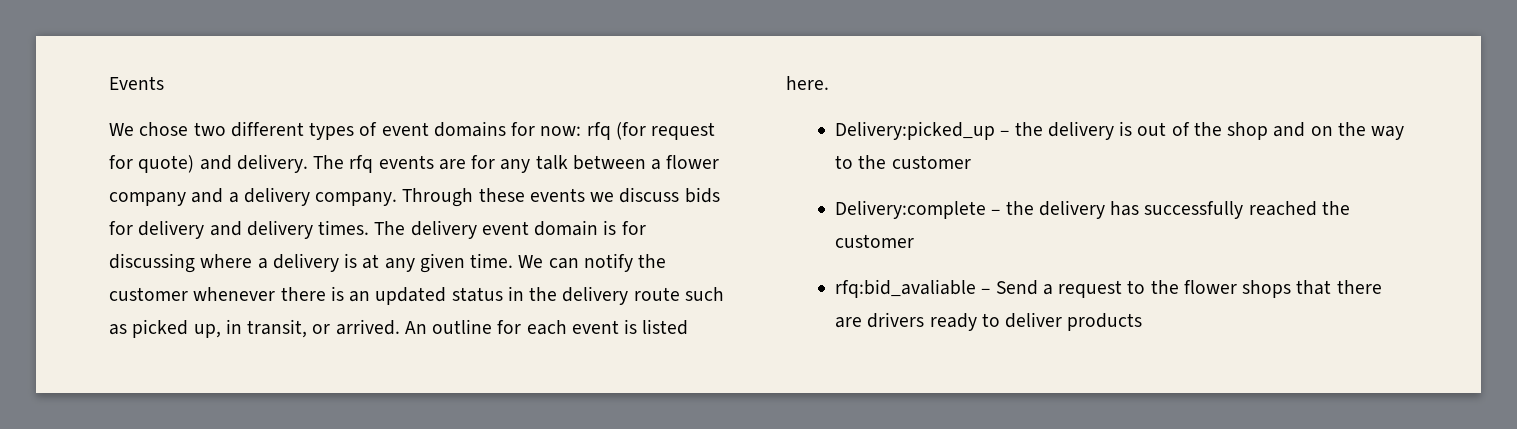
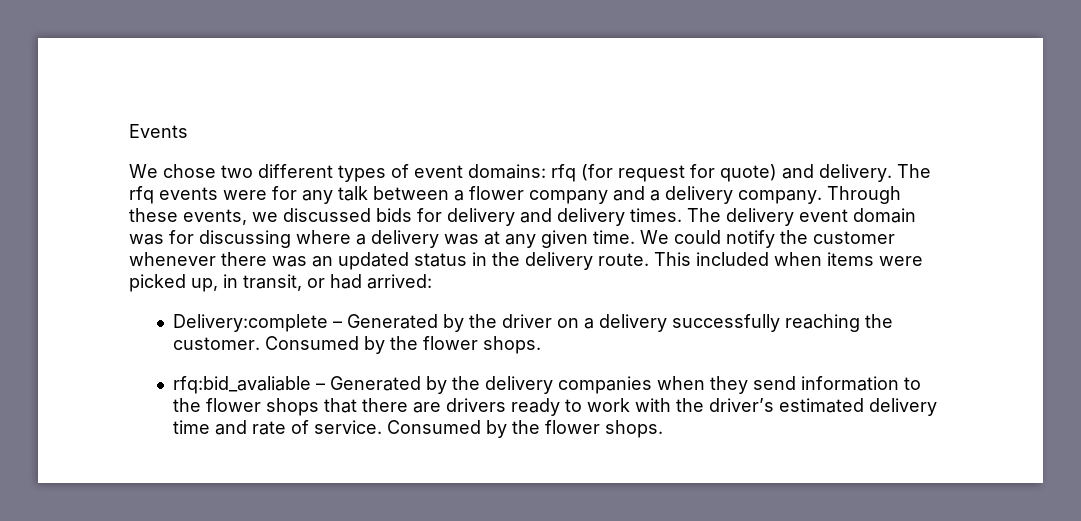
[433,121,582,137] domains for now: -> [468,164,546,179] domains:
[438,159,466,170] are -> [223,190,267,200] were
[529,187,680,203] events we discuss -> [183,208,371,225] events, we discussed
[603,220,617,235] is -> [129,234,164,245] was
[344,253,358,268] is -> [444,234,479,245] was
[548,258,579,269] can -> [674,230,721,244] could
[330,286,344,301] is -> [272,256,307,267] was
[633,287,724,301] [109,324,127,335] route such as -> [598,252,923,266] route. This included when items were
[335,319,689,335] [786,76,829,90] [835,121,1405,140] [835,155,971,169] [835,200,1350,219] [835,234,915,248] [835,279,1123,298] arrived. An outline for each event is listed here. // Delivery:picked_up – the delivery is out of the shop and on the way to the customer // Delivery:complete – the delivery has successfully reached the customer // rfq:bid_avaliable – Send a request -> [330,274,432,289] [172,314,893,332] [172,336,541,354] [172,376,899,394] had arrived: // Delivery:complete – Generated by the driver on a delivery successfully reaching the customer. Consumed by the flower shops. // rfq:bid_avaliable – Generated by the delivery companies when they send information
[1005,312,1143,331] deliver products -> [586,398,937,416] [172,420,663,438] work with the driver’s estimated delivery time and rate of service. Consumed by the flower shops.

